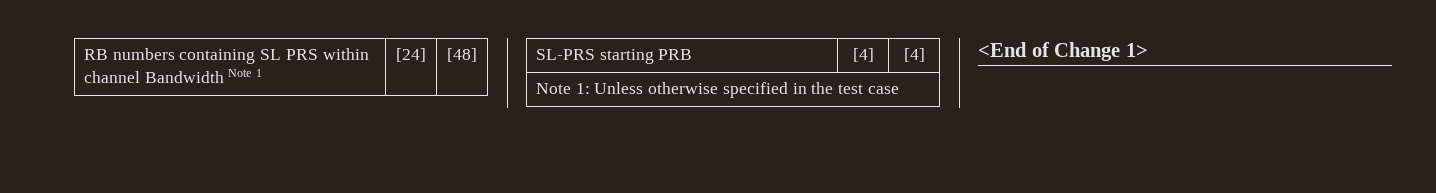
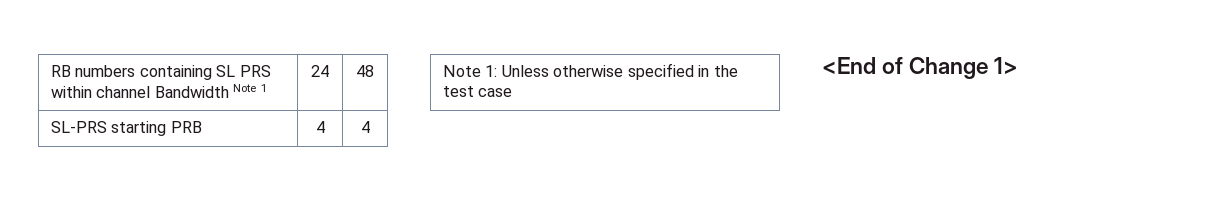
[396,48,426,62] [447,48,477,62] [24] | [48] -> [311,65,329,77] [356,65,374,77] 24 | 48
[852,48,874,62] [903,48,925,62] [4] | [4] -> [315,121,325,133] [360,121,370,133] 4 | 4

